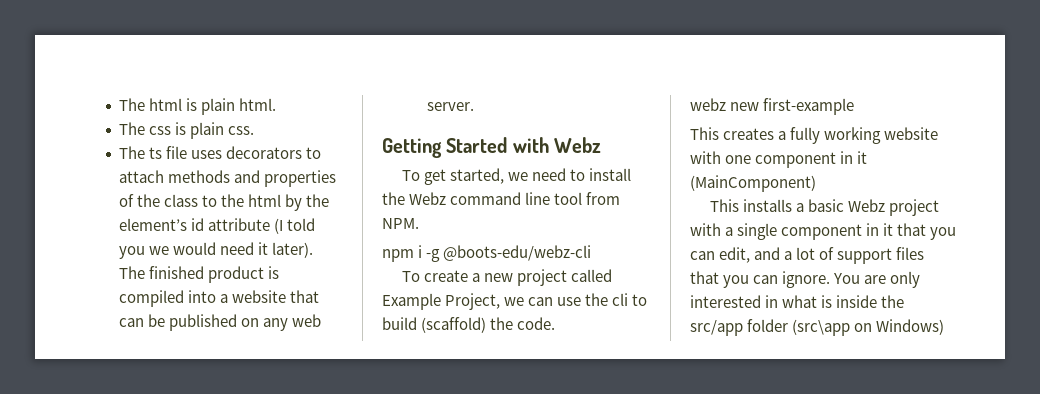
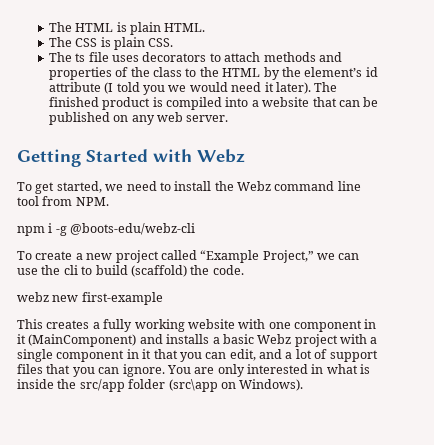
[119,98,277,115] [119,122,255,139] The html is plain html. // The css is plain css. -> [48,22,206,35] [48,37,174,50] The HTML is plain HTML. // The CSS is plain CSS.
[248,194,282,207] html -> [222,68,261,77] HTML
[382,293,501,310] Example Project, -> [200,250,314,263] “Example Project,”
[709,199,739,212] // This -> [139,334,163,344] and
[876,319,945,335] Windows) -> [239,379,304,391] Windows).

